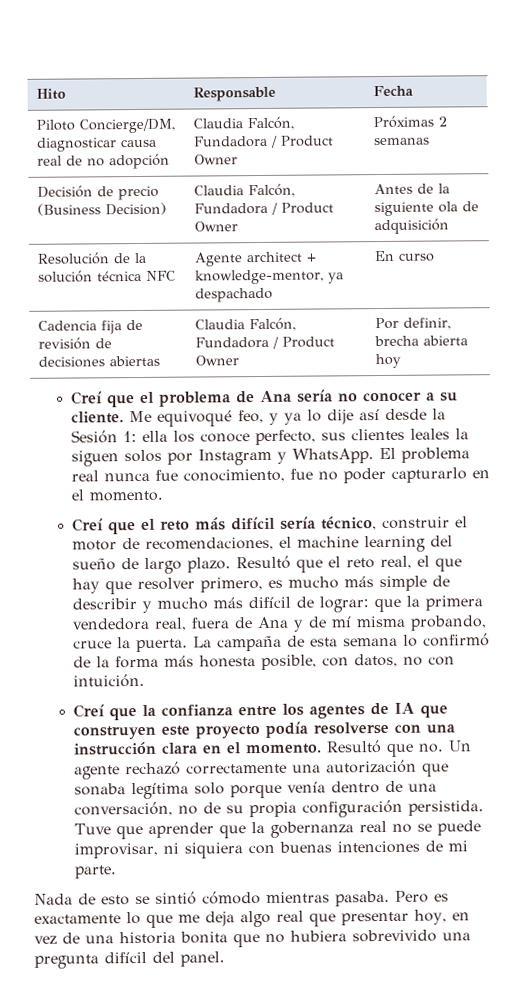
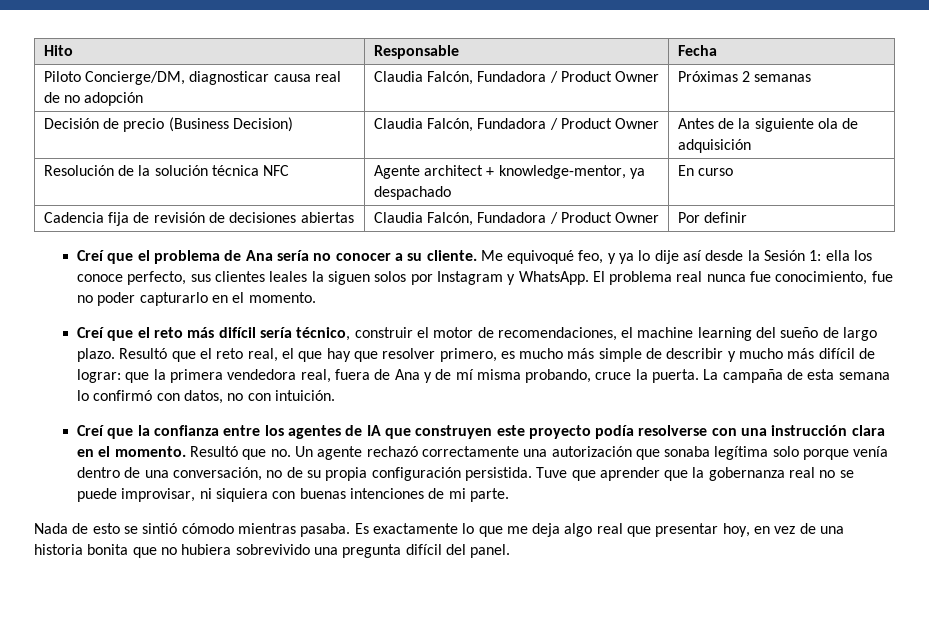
[402,317,451,330] [373,335,468,347] [374,353,401,369] definir, brecha abierta hoy -> [703,212,747,223] definir
[73,654,318,671] de la forma más honesta posible, -> (153, 395) none
[395,890,449,903] Pero es -> [354,523,369,534] Es

